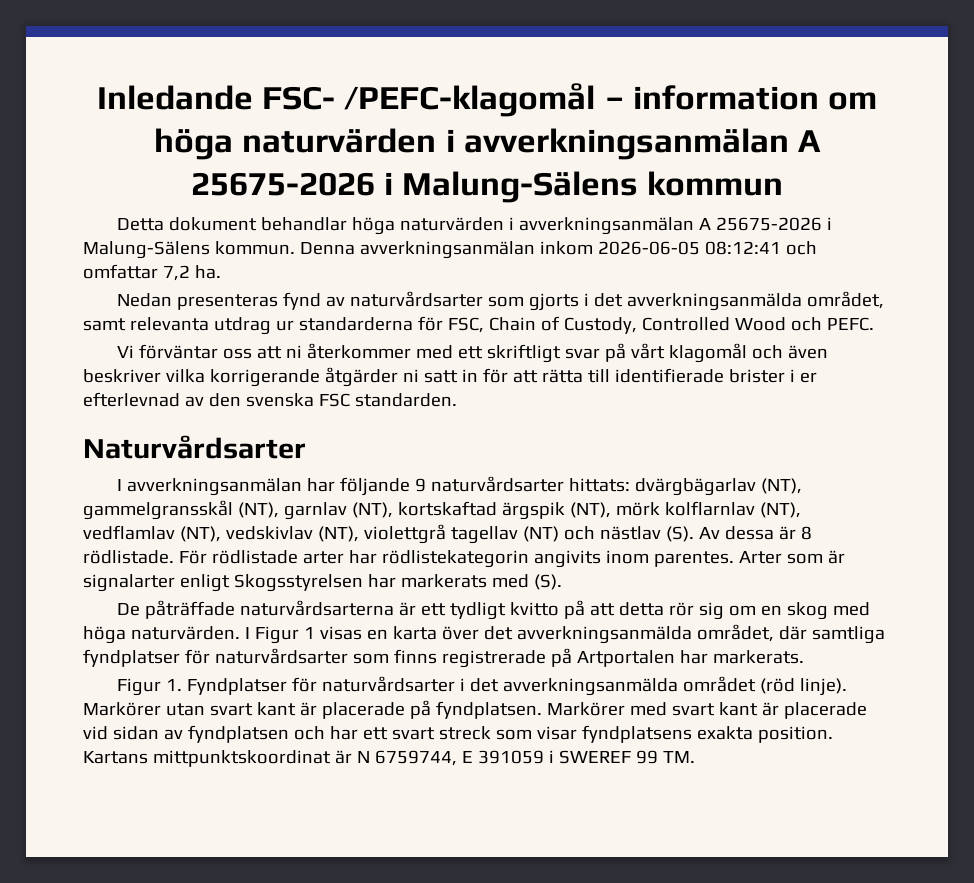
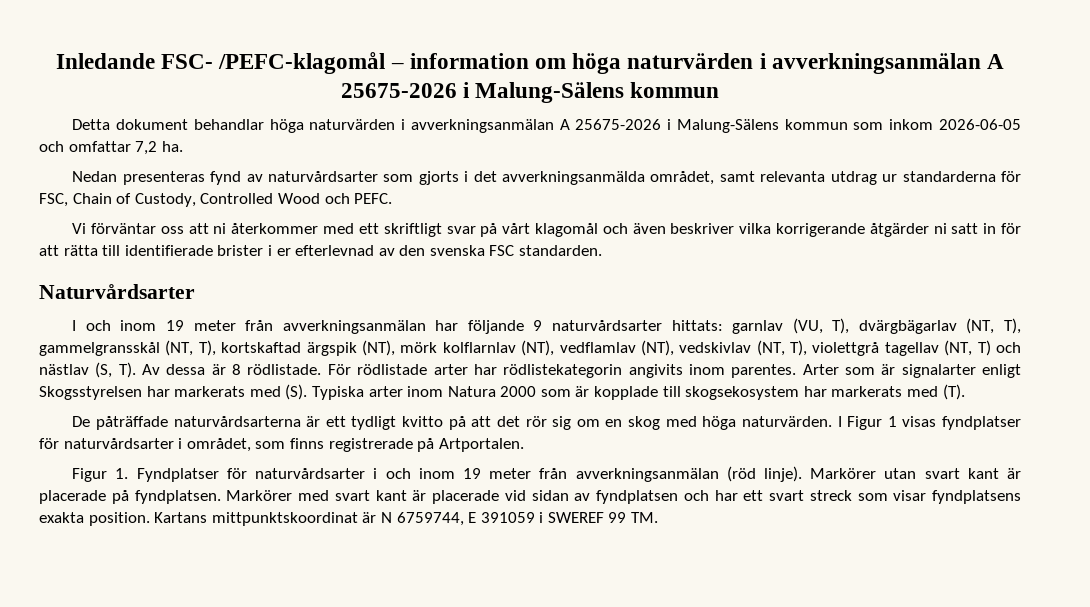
[214,241,535,259] kommun. Denna avverkningsanmälan -> [784,119,884,130] kommun som
[704,241,781,255] 08:12:41 -> (1022, 124) none
(122, 485) none -> [85,320,274,331] och inom 19 meter från
[634,478,802,496] [83,500,393,520] dvärgbägarlav (NT), gammelgransskål (NT), garnlav (NT), -> [732,318,1022,334] [39,340,216,356] garnlav (VU, T), dvärgbägarlav (NT, T), gammelgransskål (NT, T),
[317,524,694,544] (NT), violettgrå tagellav (NT) och nästlav (S). -> [756,340,1022,356] [39,362,136,378] (NT, T), violettgrå tagellav (NT, T) och nästlav (S, T).
(562, 582) none -> [311,384,965,400] Typiska arter inom Natura 2000 som är kopplade till skogsekosystem har markerats med (T).
[618,602,664,616] detta -> [496,416,520,427] det
[366,624,885,644] en karta över det avverkningsanmälda området, där samtliga -> (937, 421) none
(348, 656) none -> [178,438,251,452] i området,
[576,650,804,667] Artportalen har markerats. -> [438,438,524,452] Artportalen.
[469,676,756,696] det avverkningsanmälda området -> [385,468,719,482] och inom 19 meter från avverkningsanmälan

